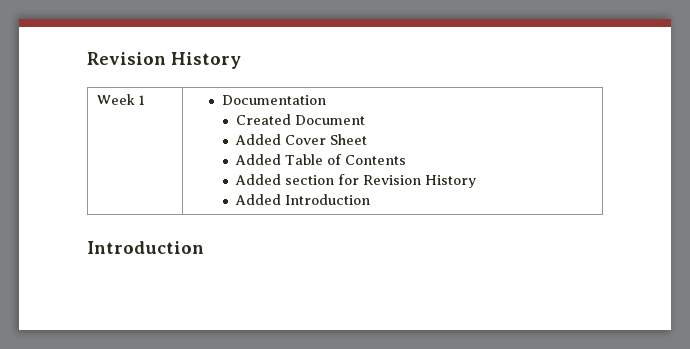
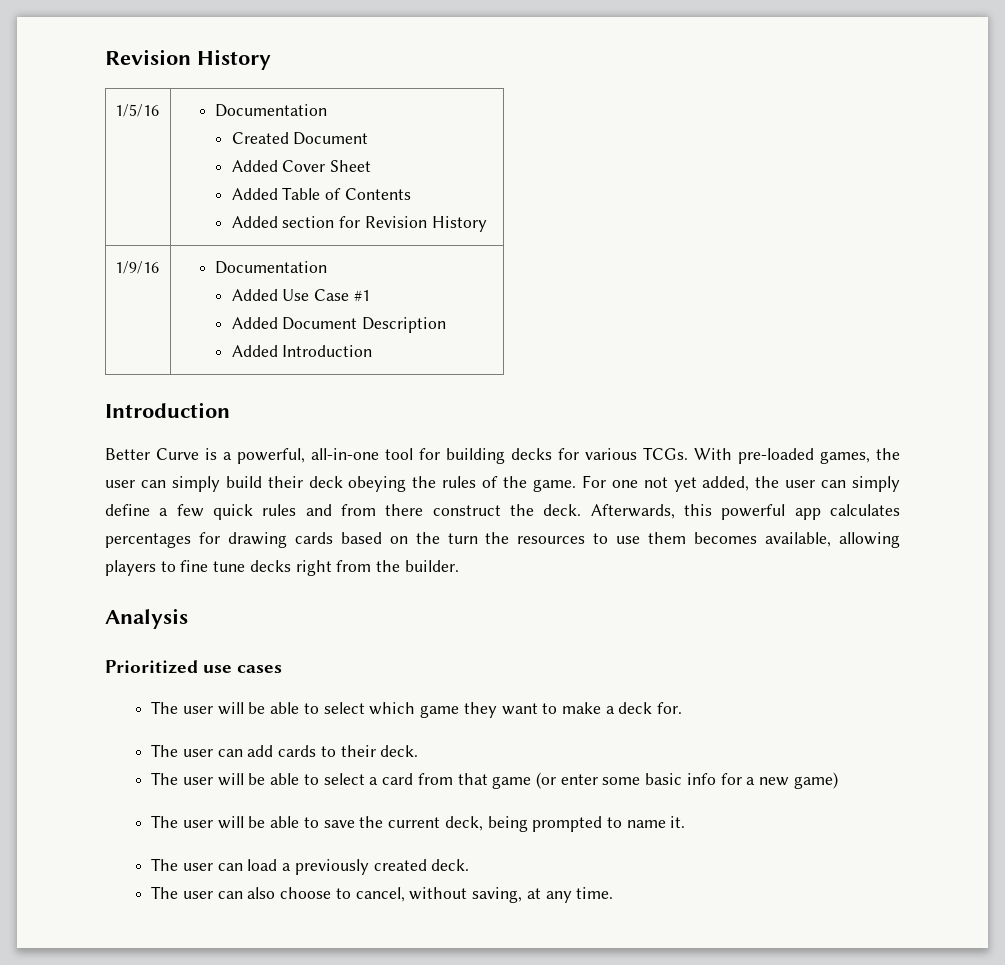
[87,52,241,69] [97,94,146,105] Revision History // Week 1 -> [105,49,271,70] [115,104,160,117] Revision History // 1/5/16
[234,194,370,205] [87,241,204,254] // Added Introduction // Introduction -> [115,261,160,274] [215,261,328,274] [231,289,370,302] [231,317,447,333] [231,345,373,357] [105,402,230,418] [105,447,900,464] [105,475,900,492] [105,504,900,520] [105,532,900,548] [105,560,459,576] [105,608,188,629] [105,660,283,674] [151,701,683,718] [151,744,419,757] [151,772,838,789] [151,815,686,832] [151,858,470,875] [151,886,614,903] // 1/9/16 | Documentation // Added Use Case #1 // Added Document Description // Added Introduction // Introduction // Better Curve is a powerful, all-in-one tool for building decks for various TCGs. With pre-loaded games, the user can simply build their deck obeying the rules of the game. For one not yet added, the user can simply define a few quick rules and from there construct the deck. Afterwards, this powerful app calculates percentages for drawing cards based on the turn the resources to use them becomes available, allowing players to fine tune decks right from the builder. // Analysis // Prioritized use cases // The user will be able to select which game they want to make a deck for. // The user can add cards to their deck. // The user will be able to select a card from that game (or enter some basic info for a new game) // The user will be able to save the current deck, being prompted to name it. // The user can load a previously created deck. // The user can also choose to cancel, without saving, at any time.

